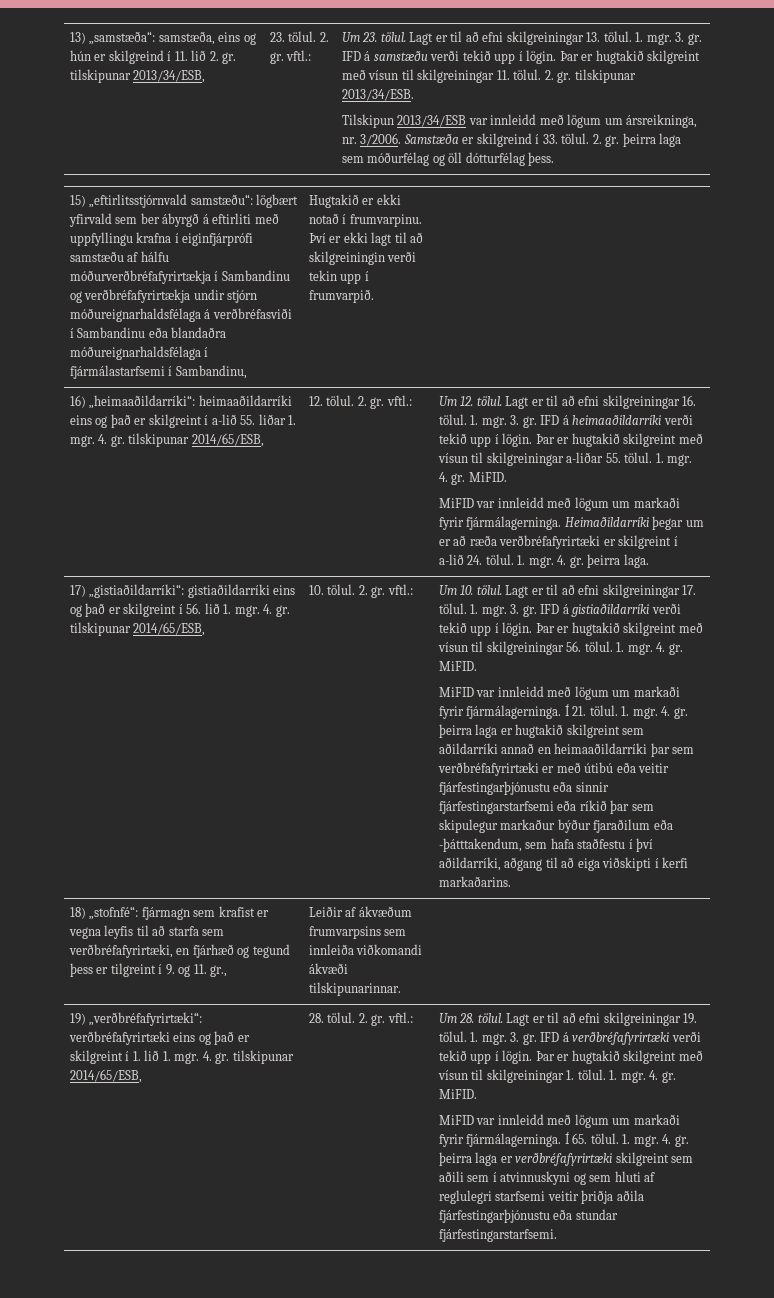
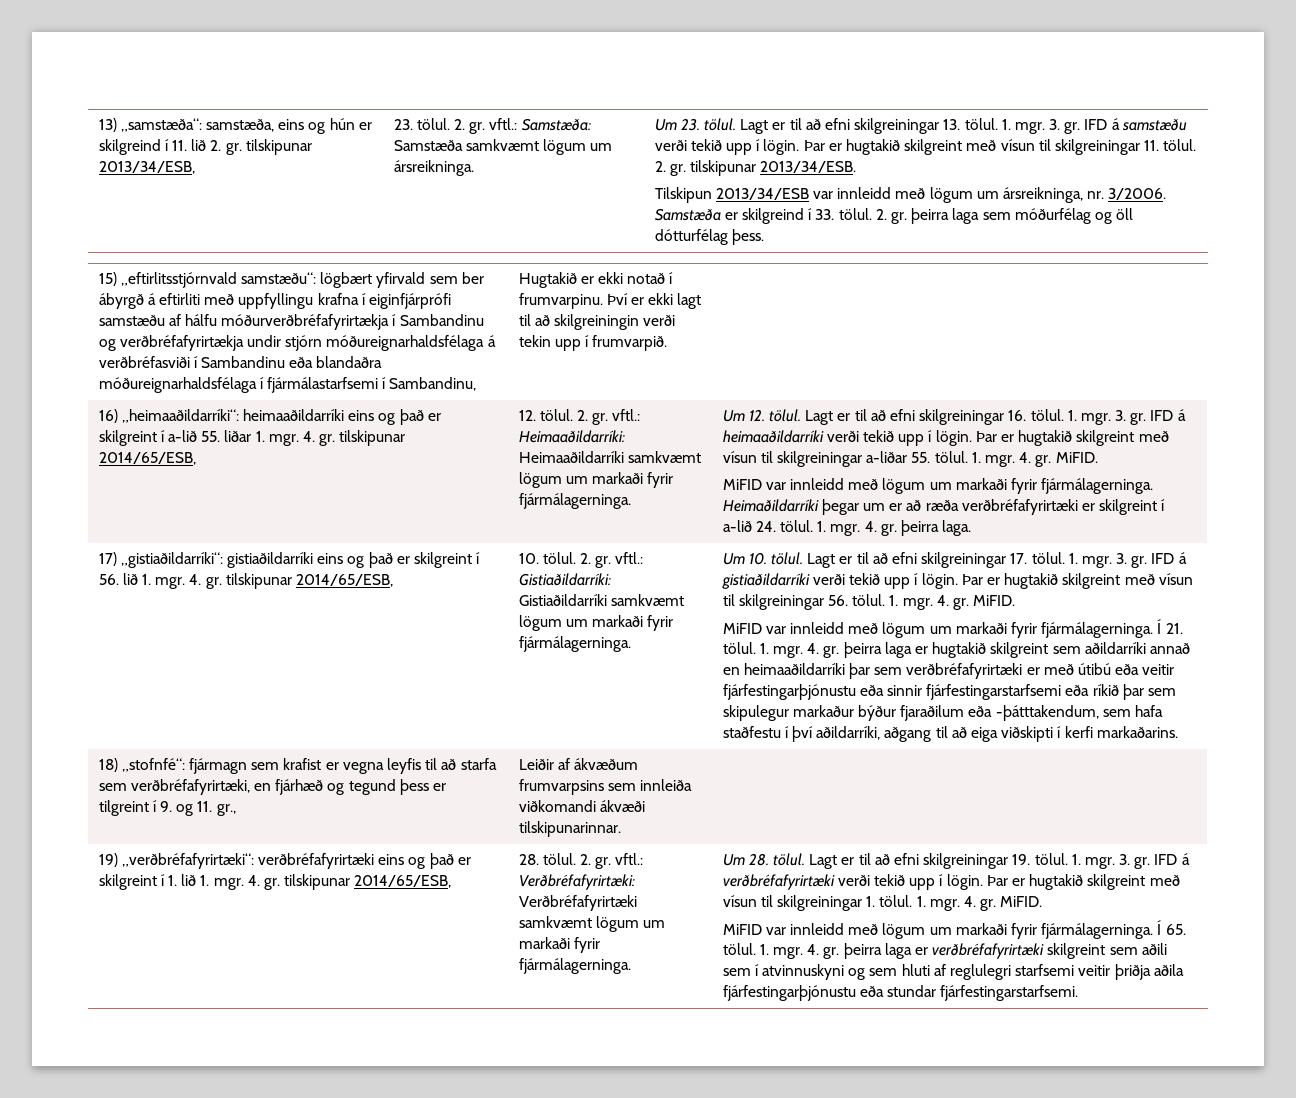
(312, 55) none -> [521,118,591,131] [393,139,613,155] [393,160,474,176] Samstæða: Samstæða samkvæmt lögum um ársreikninga.
(412, 400) none -> [518,430,625,443] [518,451,701,463] [518,472,674,488] [518,493,631,509] Heimaaðildarríki: Heimaaðildarríki samkvæmt lögum um markaði fyrir fjármálagerninga.
(413, 589) none -> [518,573,611,586] [518,594,684,606] [518,615,674,631] [518,636,631,652] Gistiaðildarríki: Gistiaðildarríki samkvæmt lögum um markaði fyrir fjármálagerninga.
(413, 1017) none -> [518,874,635,890] [518,895,637,911] [518,916,666,932] [518,937,600,953] [518,958,631,974] Verðbréfafyrirtæki: Verðbréfafyrirtæki samkvæmt lögum um markaði fyrir fjármálagerninga.

